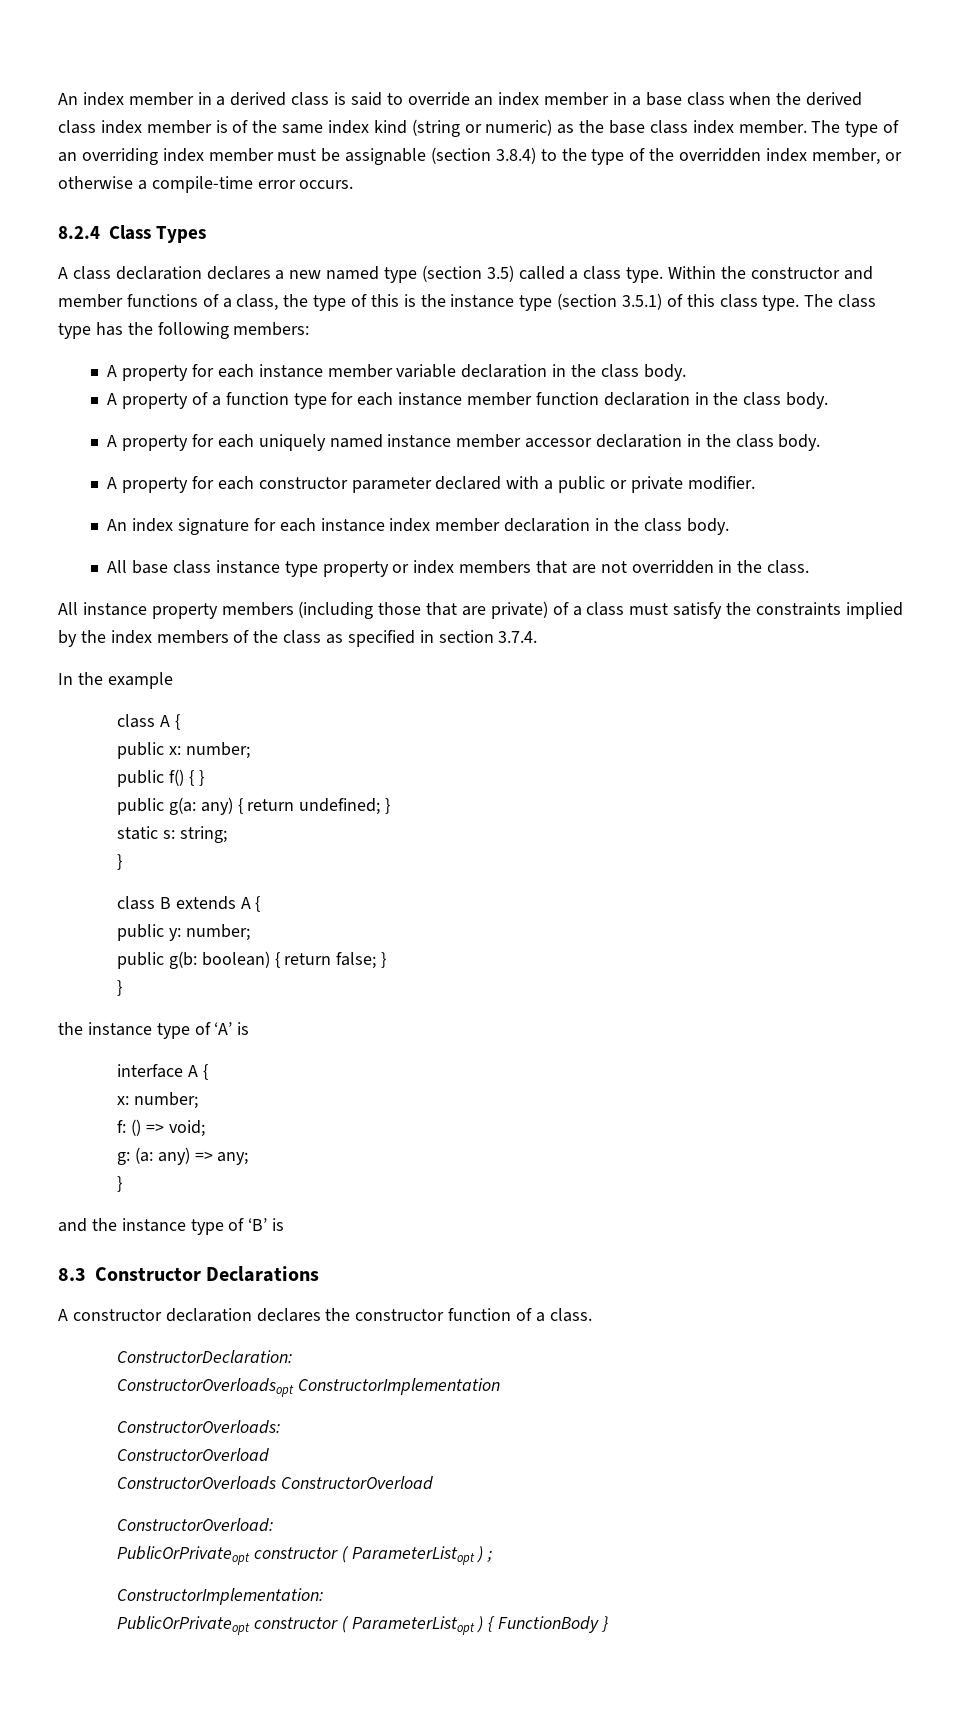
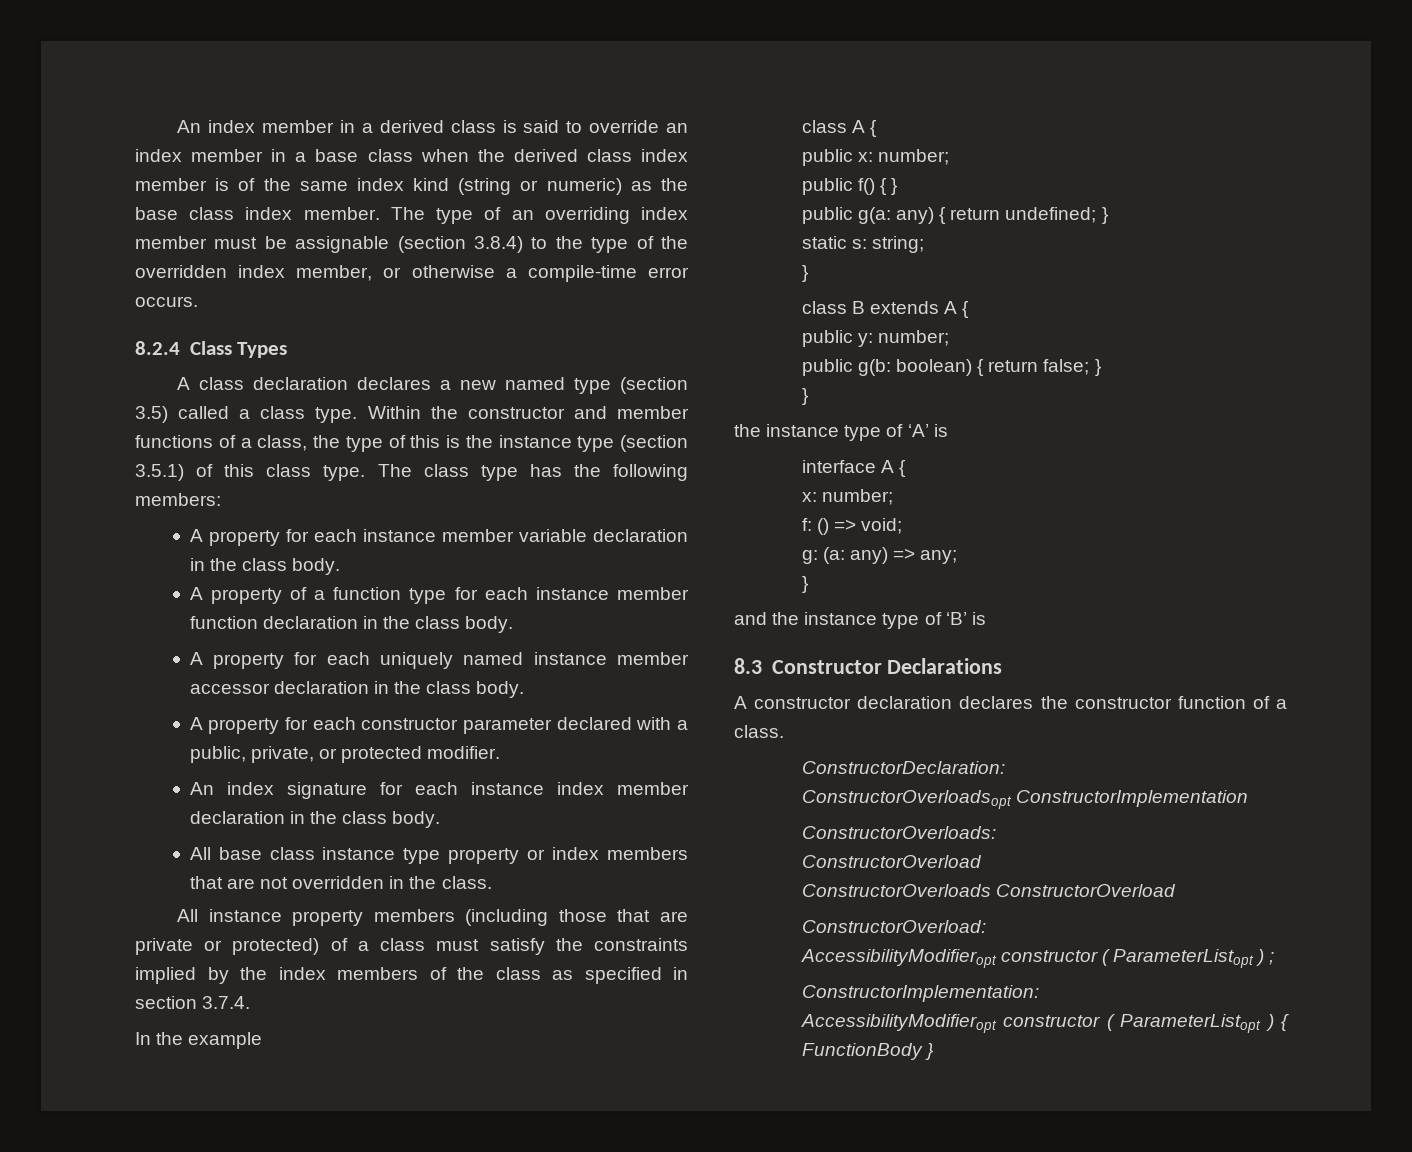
[558,476,683,493] public or private -> [189,746,423,763] public, private, or protected
[490,601,548,619] private) -> [135,938,320,955] private or protected)
[117,1546,251,1565] PublicOrPrivateopt -> [800,949,997,968] AccessibilityModifieropt
[117,1616,251,1635] PublicOrPrivateopt -> [800,1014,997,1033] AccessibilityModifieropt

